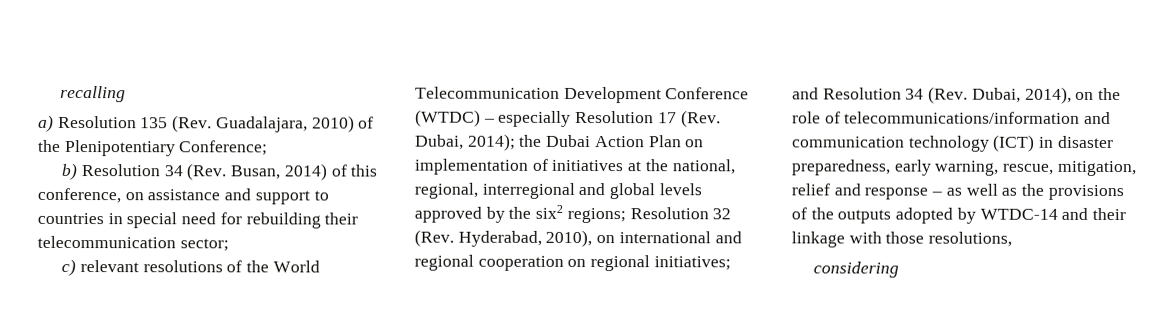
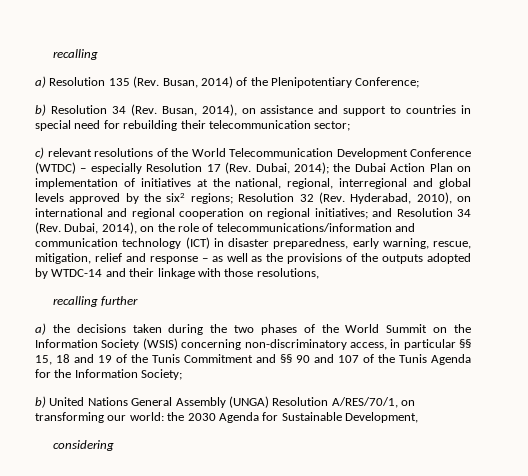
[215,115,355,133] Guadalajara, 2010) -> [162,76,233,88] Busan, 2014)
[283,163,378,181] [37,187,121,204] 2014) of this conference, -> [201,104,237,116] 2014),
(1013, 239) none -> [52,296,139,307] [35,323,472,335] [35,338,471,350] [35,354,471,365] [35,369,183,380] [35,396,415,408] [35,412,418,423] // recalling further // a) the decisions taken during the two phases of the World Summit on the Information Society (WSIS) concerning non-discriminatory access, in particular §§ 15, 18 and 19 of the Tunis Commitment and §§ 90 and 107 of the Tunis Agenda for the Information Society; // b) United Nations General Assembly (UNGA) Resolution A/RES/70/1, on transforming our world: the 2030 Agenda for Sustainable Development,

